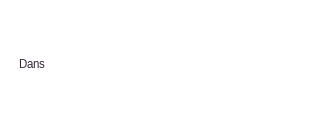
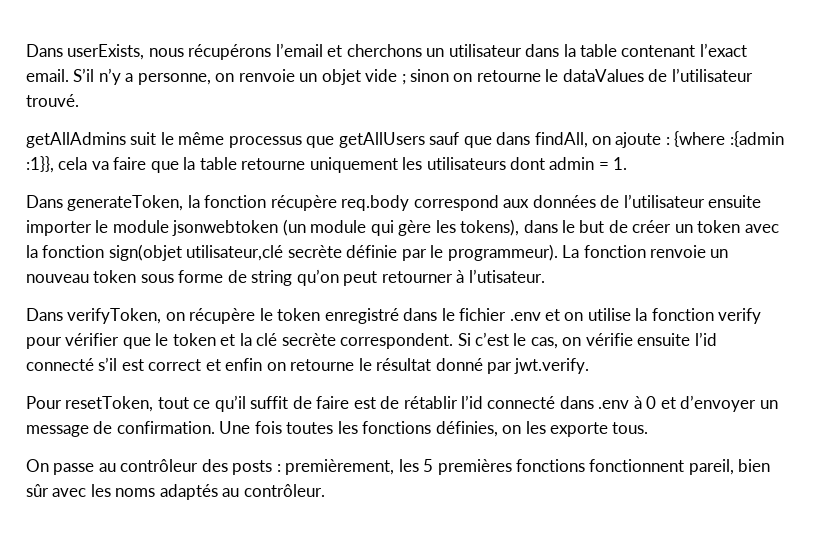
[19,59,45,68] Dans -> [26,43,747,60] [26,68,753,85] [26,94,79,107] [26,131,784,148] [26,156,628,173] [26,194,762,211] [26,219,779,236] [26,244,729,261] [26,269,545,286] [26,308,762,324] [26,332,717,349] [26,357,590,374] [26,395,778,412] [26,421,649,437] [26,459,771,475] [26,484,325,500] Dans userExists, nous récupérons l’email et cherchons un utilisateur dans la table contenant l’exact email. S’il n’y a personne, on renvoie un objet vide ; sinon on retourne le dataValues de l’utilisateur trouvé. // getAllAdmins suit le même processus que getAllUsers sauf que dans findAll, on ajoute : {where :{admin :1}}, cela va faire que la table retourne uniquement les utilisateurs dont admin = 1. // Dans generateToken, la fonction récupère req.body correspond aux données de l’utilisateur ensuite importer le module jsonwebtoken (un module qui gère les tokens), dans le but de créer un token avec la fonction sign(objet utilisateur,clé secrète définie par le programmeur). La fonction renvoie un nouveau token sous forme de string qu’on peut retourner à l’utisateur. // Dans verifyToken, on récupère le token enregistré dans le fichier .env et on utilise la fonction verify pour vérifier que le token et la clé secrète correspondent. Si c’est le cas, on vérifie ensuite l’id connecté s’il est correct et enfin on retourne le résultat donné par jwt.verify. // Pour resetToken, tout ce qu’il suffit de faire est de rétablir l’id connecté dans .env à 0 et d’envoyer un message de confirmation. Une fois toutes les fonctions définies, on les exporte tous. // On passe au contrôleur des posts : premièrement, les 5 premières fonctions fonctionnent pareil, bien sûr avec les noms adaptés au contrôleur.

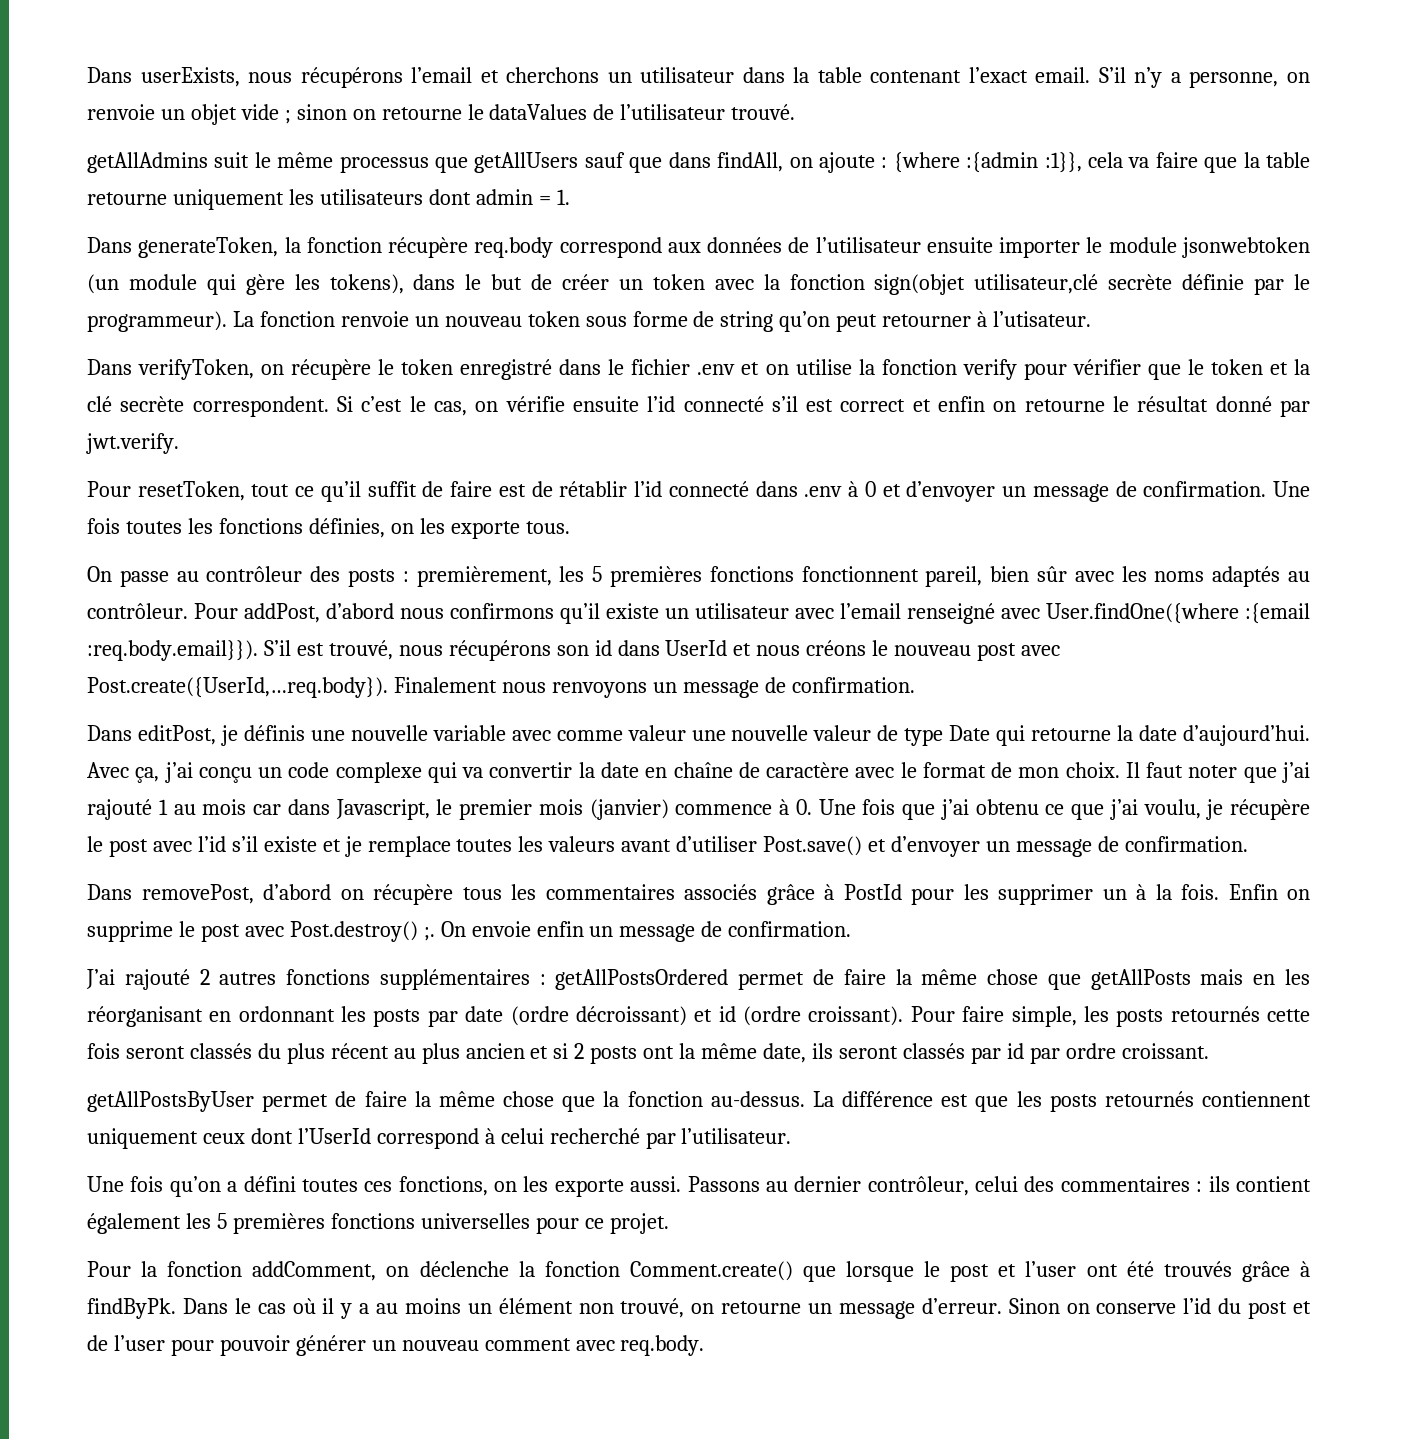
(325, 490) none -> [194,603,1310,624] [87,640,1061,661] [87,677,915,698] [87,725,1311,746] [87,762,1310,783] [87,799,1310,820] [87,836,1248,857] [87,884,1310,905] [87,921,852,942] [86,969,1311,990] [87,1006,1310,1027] [87,1043,1209,1064] [87,1091,1311,1112] [87,1128,792,1149] [87,1176,1311,1197] [87,1213,669,1234] [87,1261,1311,1282] [87,1298,1312,1319] [87,1335,705,1356] Pour addPost, d’abord nous confirmons qu’il existe un utilisateur avec l’email renseigné avec User.findOne({where :{email :req.body.email}}). S’il est trouvé, nous récupérons son id dans UserId et nous créons le nouveau post avec Post.create({UserId,…req.body}). Finalement nous renvoyons un message de confirmation. // Dans editPost, je définis une nouvelle variable avec comme valeur une nouvelle valeur de type Date qui retourne la date d’aujourd’hui. Avec ça, j’ai conçu un code complexe qui va convertir la date en chaîne de caractère avec le format de mon choix. Il faut noter que j’ai rajouté 1 au mois car dans Javascript, le premier mois (janvier) commence à 0. Une fois que j’ai obtenu ce que j’ai voulu, je récupère le post avec l’id s’il existe et je remplace toutes les valeurs avant d’utiliser Post.save() et d’envoyer un message de confirmation. // Dans removePost, d’abord on récupère tous les commentaires associés grâce à PostId pour les supprimer un à la fois. Enfin on supprime le post avec Post.destroy() ;. On envoie enfin un message de confirmation. // J’ai rajouté 2 autres fonctions supplémentaires : getAllPostsOrdered permet de faire la même chose que getAllPosts mais en les réorganisant en ordonnant les posts par date (ordre décroissant) et id (ordre croissant). Pour faire simple, les posts retournés cette fois seront classés du plus récent au plus ancien et si 2 posts ont la même date, ils seront classés par id par ordre croissant. // getAllPostsByUser permet de faire la même chose que la fonction au-dessus. La différence est que les posts retournés contiennent uniquement ceux dont l’UserId correspond à celui recherché par l’utilisateur. // Une fois qu’on a défini toutes ces fonctions, on les exporte aussi. Passons au dernier contrôleur, celui des commentaires : ils contient également les 5 premières fonctions universelles pour ce projet. // Pour la fonction addComment, on déclenche la fonction Comment.create() que lorsque le post et l’user ont été trouvés grâce à findByPk. Dans le cas où il y a au moins un élément non trouvé, on retourne un message d’erreur. Sinon on conserve l’id du post et de l’user pour pouvoir générer un nouveau comment avec req.body.

